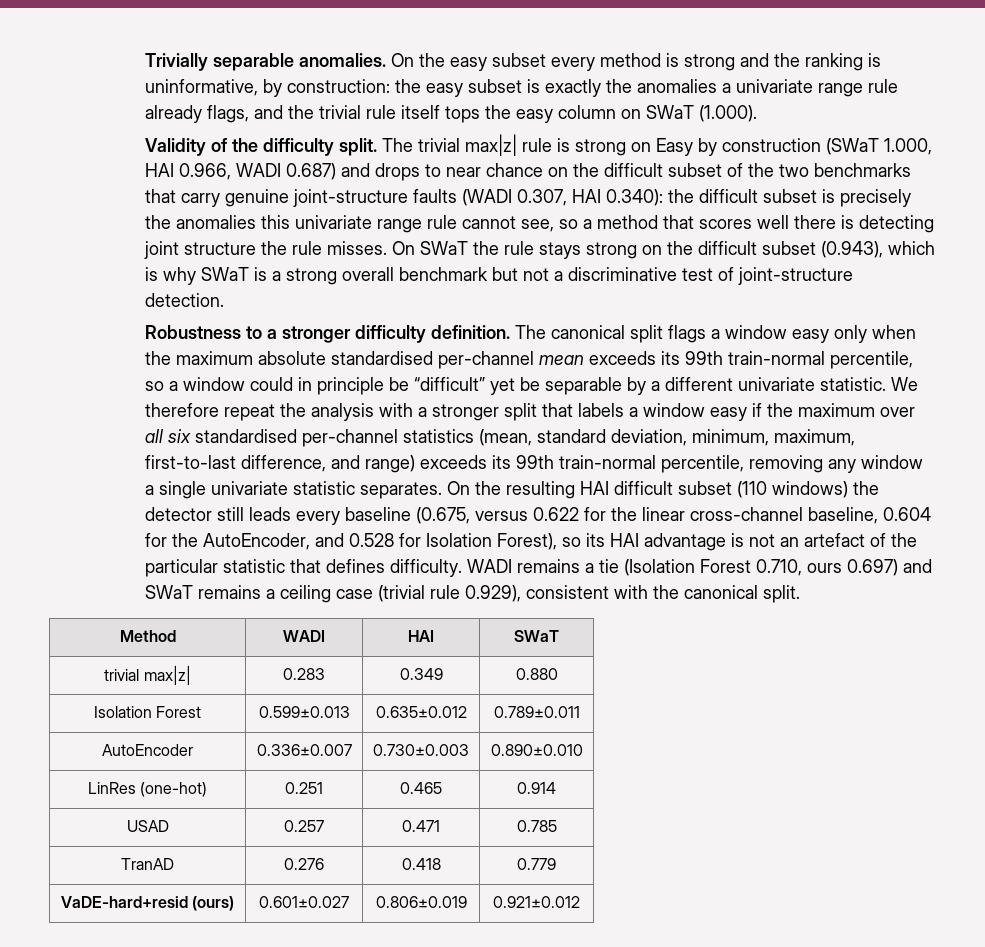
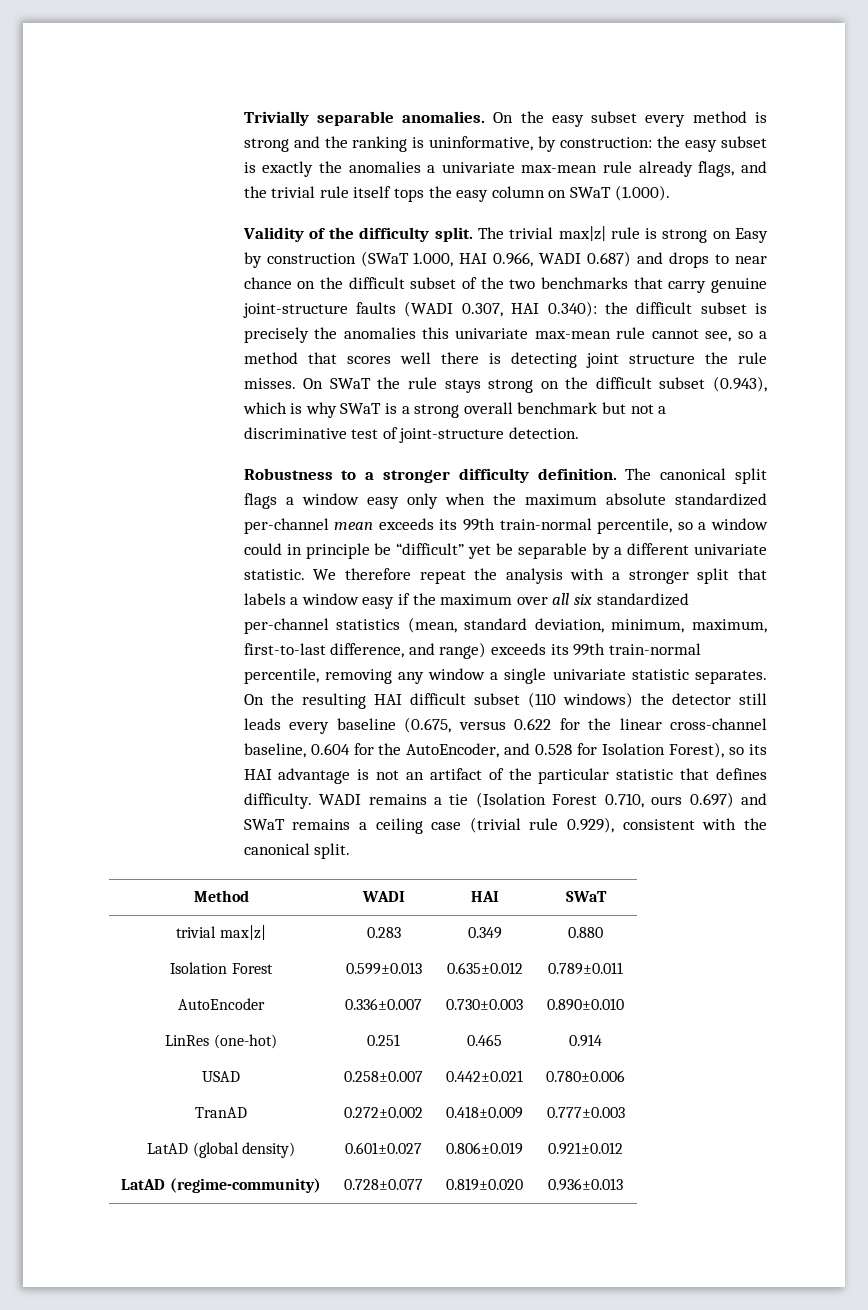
[817,83,863,97] range -> [521,165,598,173] max-mean
[376,219,422,233] range -> [534,331,611,339] max-mean
[330,351,433,365] standardised -> [674,493,767,506] standardized
[194,429,297,443] standardised -> [596,593,689,606] standardized
[803,533,865,547] artefact -> [429,768,482,780] artifact
[284,820,324,832] [402,820,440,832] [516,820,557,832] [121,858,174,870] [284,858,324,870] [401,858,441,870] [517,858,556,870] [60,896,235,911] [259,896,349,908] [375,896,467,908] [493,896,580,908] 0.257 | 0.471 | 0.785 // TranAD | 0.276 | 0.418 | 0.779 // VaDE-hard+resid (ours) | 0.601±0.027 | 0.806±0.019 | 0.921±0.012 -> [344,1071,423,1082] [446,1070,523,1082] [546,1070,625,1082] [195,1107,247,1118] [344,1107,423,1118] [446,1106,523,1119] [546,1107,625,1118] [147,1142,295,1158] [345,1142,422,1154] [446,1142,523,1155] [548,1142,623,1155] [121,1178,321,1193] [344,1179,423,1190] [446,1178,523,1191] [548,1178,623,1191] 0.258±0.007 | 0.442±0.021 | 0.780±0.006 // TranAD | 0.272±0.002 | 0.418±0.009 | 0.777±0.003 // LatAD (global density) | 0.601±0.027 | 0.806±0.019 | 0.921±0.012 // LatAD (regime-community) | 0.728±0.077 | 0.819±0.020 | 0.936±0.013

